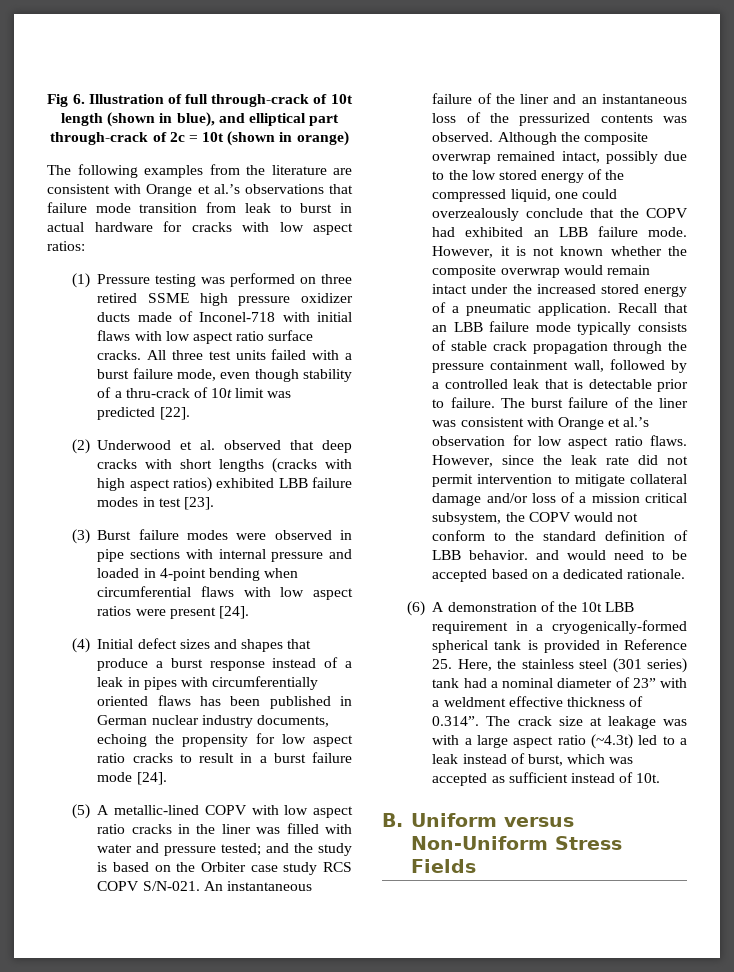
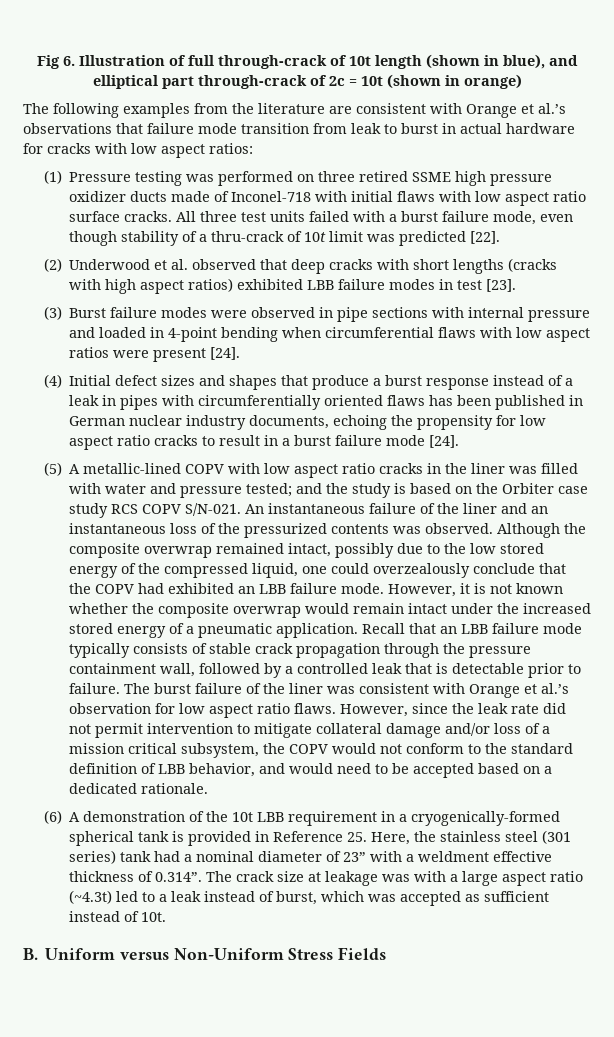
[469,550,529,560] behavior. -> [188,763,255,777] behavior,

